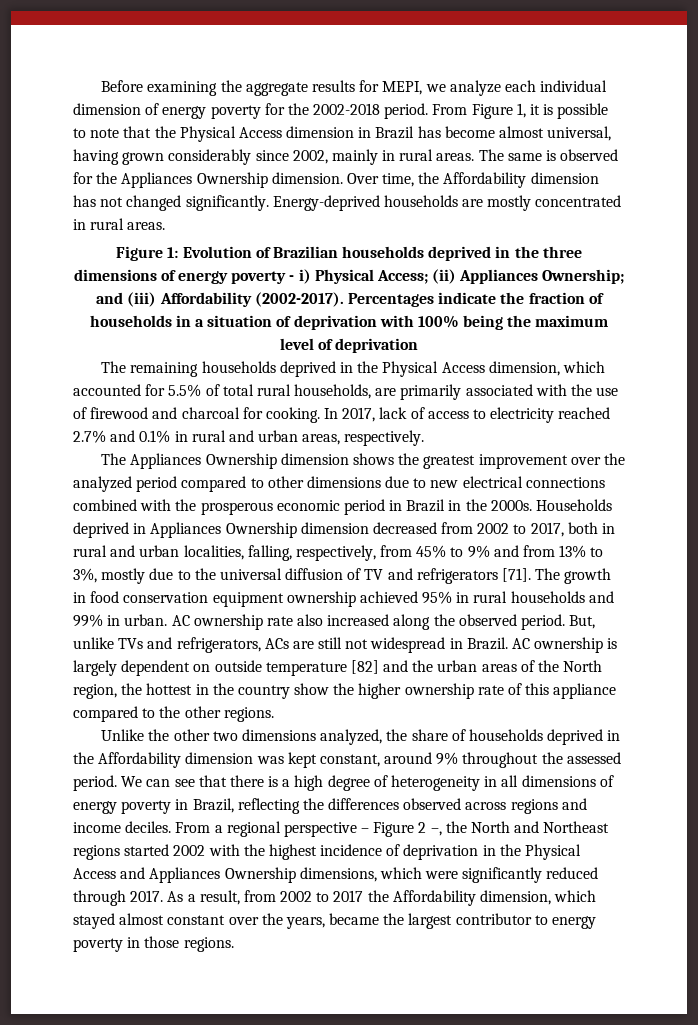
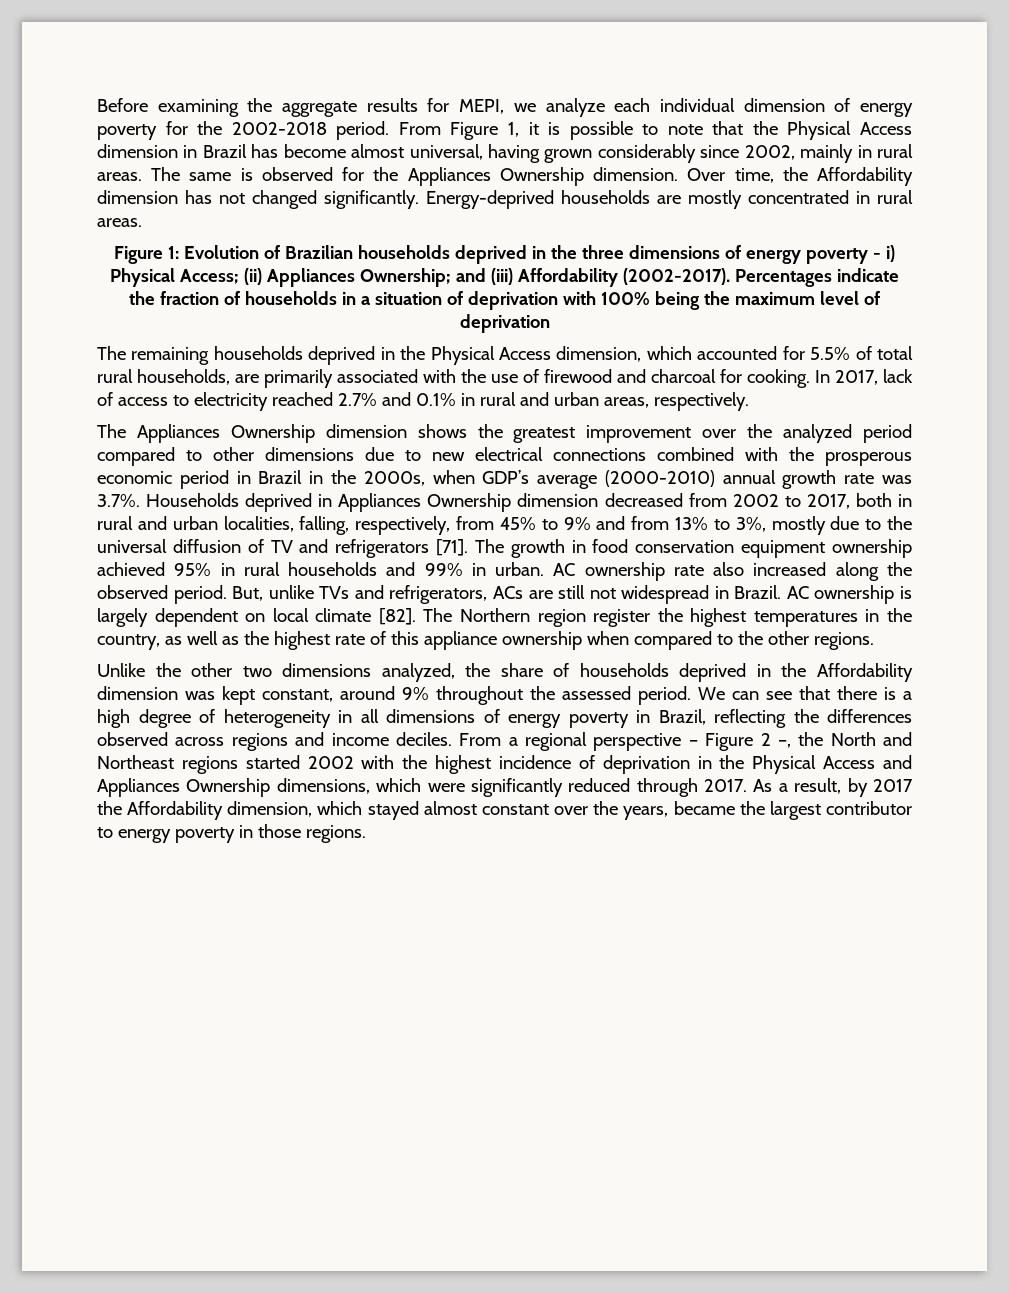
[490,500,532,511] 2000s. -> [363,470,913,489] [97,494,140,507] 2000s, when GDP’s average (2000-2010) annual growth rate was 3.7%.
[214,660,603,676] [73,683,474,699] outside temperature [82] and the urban areas of the North region, the hottest in the country show the higher ownership -> [272,608,912,627] [97,631,330,650] local climate [82]. The Northern region register the highest temperatures in the country, as well as the highest
(617, 691) none -> [501,631,629,650] ownership when
[243,890,330,902] from 2002 to -> [847,778,868,797] by

